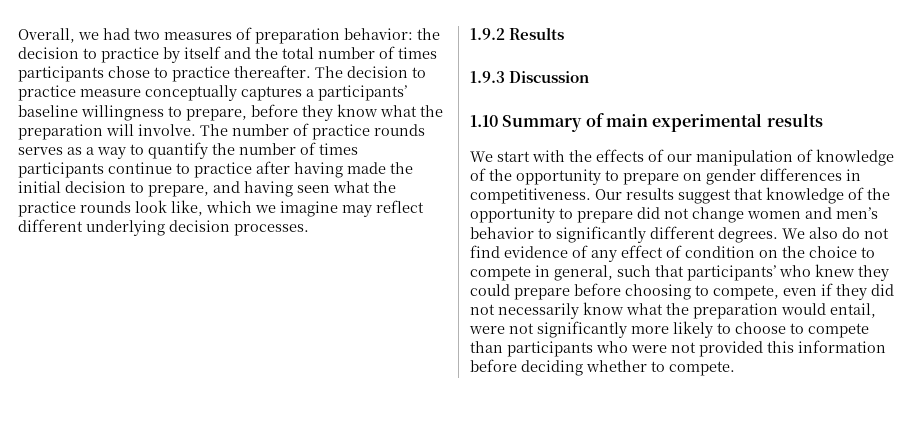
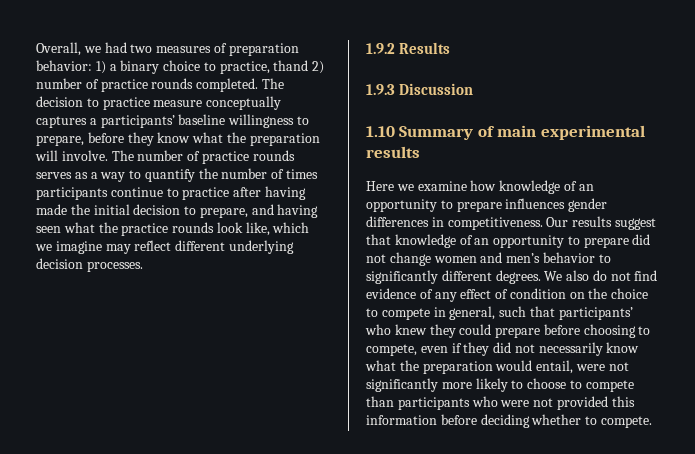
[417,28,440,40] [18,46,437,63] [18,65,311,82] the decision to practice by itself and the total number of times participants chose to practice thereafter. -> [95,60,325,74] [36,78,259,92] 1) a binary choice to practice, thand 2) number of practice rounds completed.
[470,149,894,166] [470,168,702,185] We start with the effects of our manipulation of knowledge of the opportunity to prepare on -> [366,180,594,194] [366,198,566,212] Here we examine how knowledge of an opportunity to prepare influences
[867,188,890,200] the -> [474,238,490,245] an

